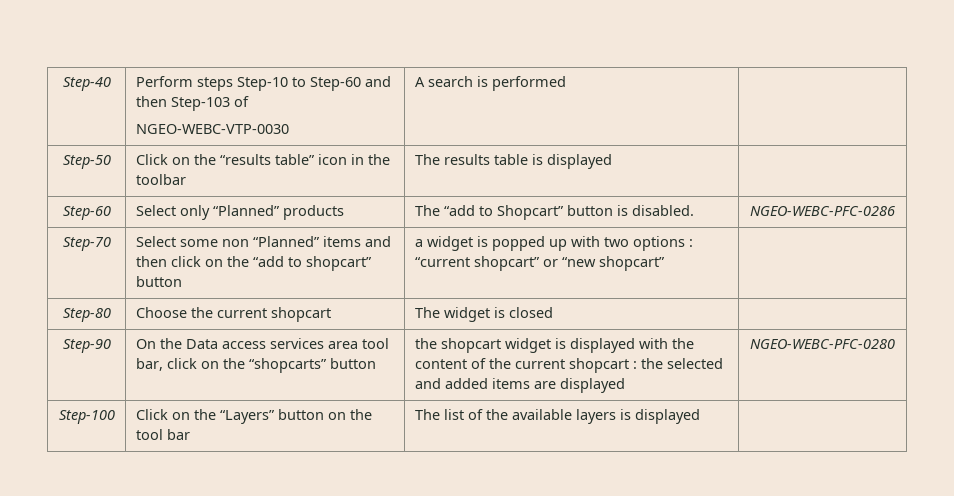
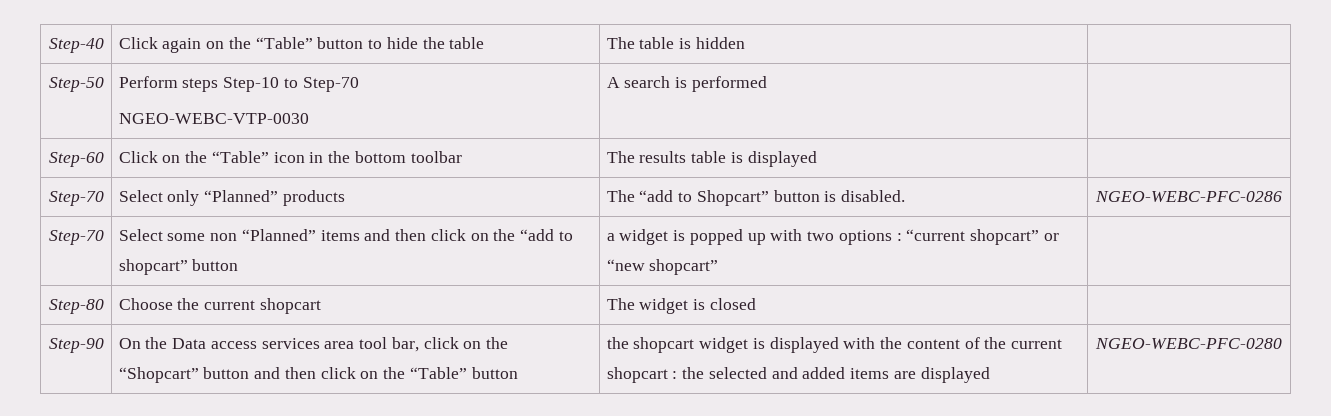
(111, 84) none -> [118,37,485,53] [606,37,745,49] [48,77,104,92] | Click again on the “Table” button to hide the table | The table is hidden | // Step-50
[309,76,391,91] [135,96,249,111] Step-60 and then Step-103 of -> [302,77,359,92] Step-70
[62,155,111,169] [135,154,315,165] Step-50 | Click on the “results table” -> [48,152,104,167] [118,151,269,163] Step-60 | Click on the “Table”
(390, 159) none -> [354,151,406,163] bottom
[62,206,111,220] Step-60 -> [48,191,104,206] Step-70
[248,358,327,373] “shopcarts” -> [118,367,467,383] “Shopcart” button and then click on the “Table”
[58,410,115,424] [135,409,372,424] [135,429,190,440] [414,409,700,424] // Step-100 | Click on the “Layers” button on the tool bar | The list of the available layers is displayed | -> (1282, 343) none

